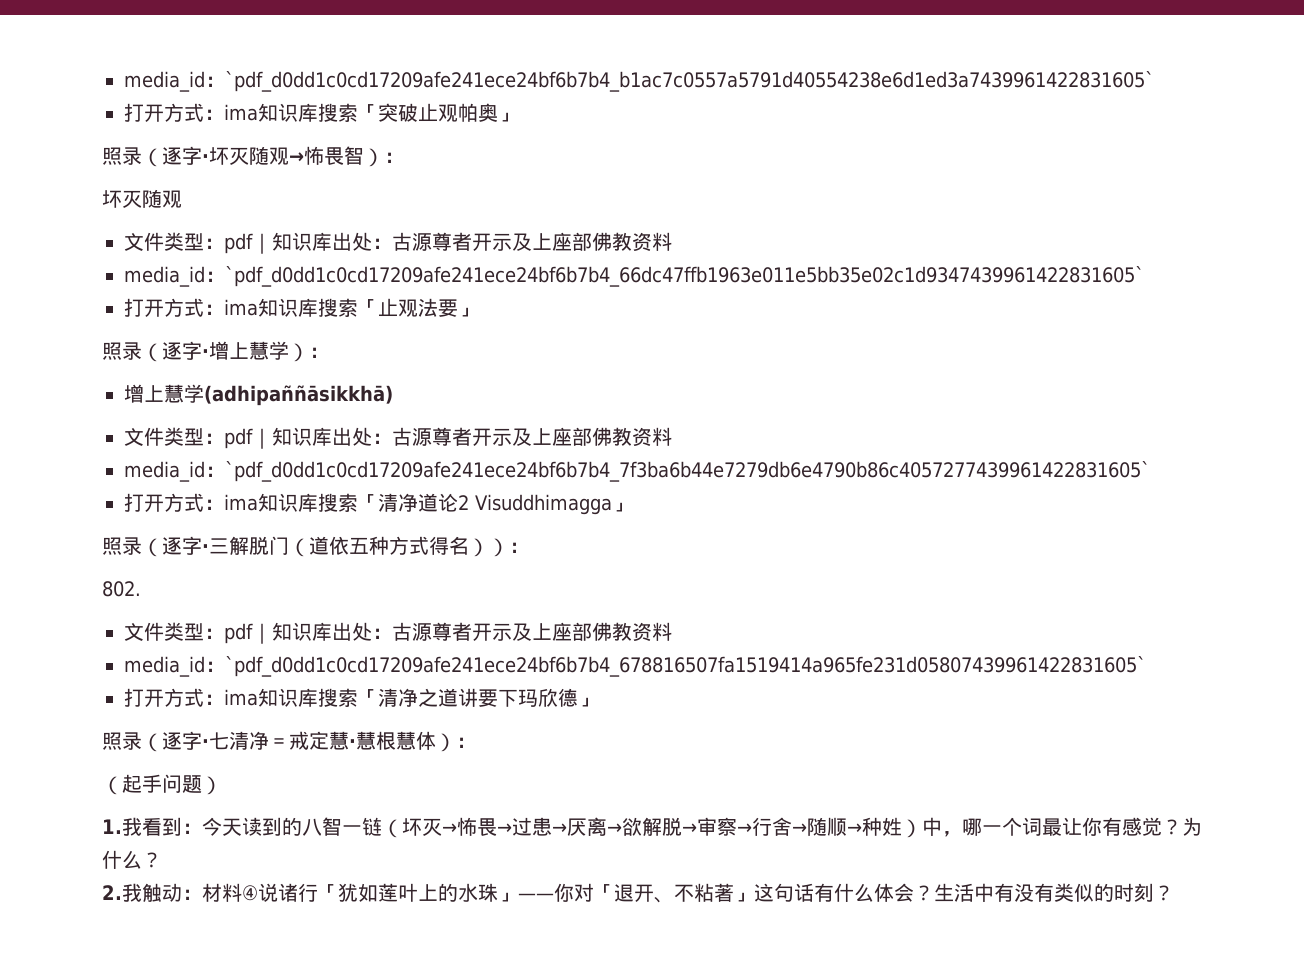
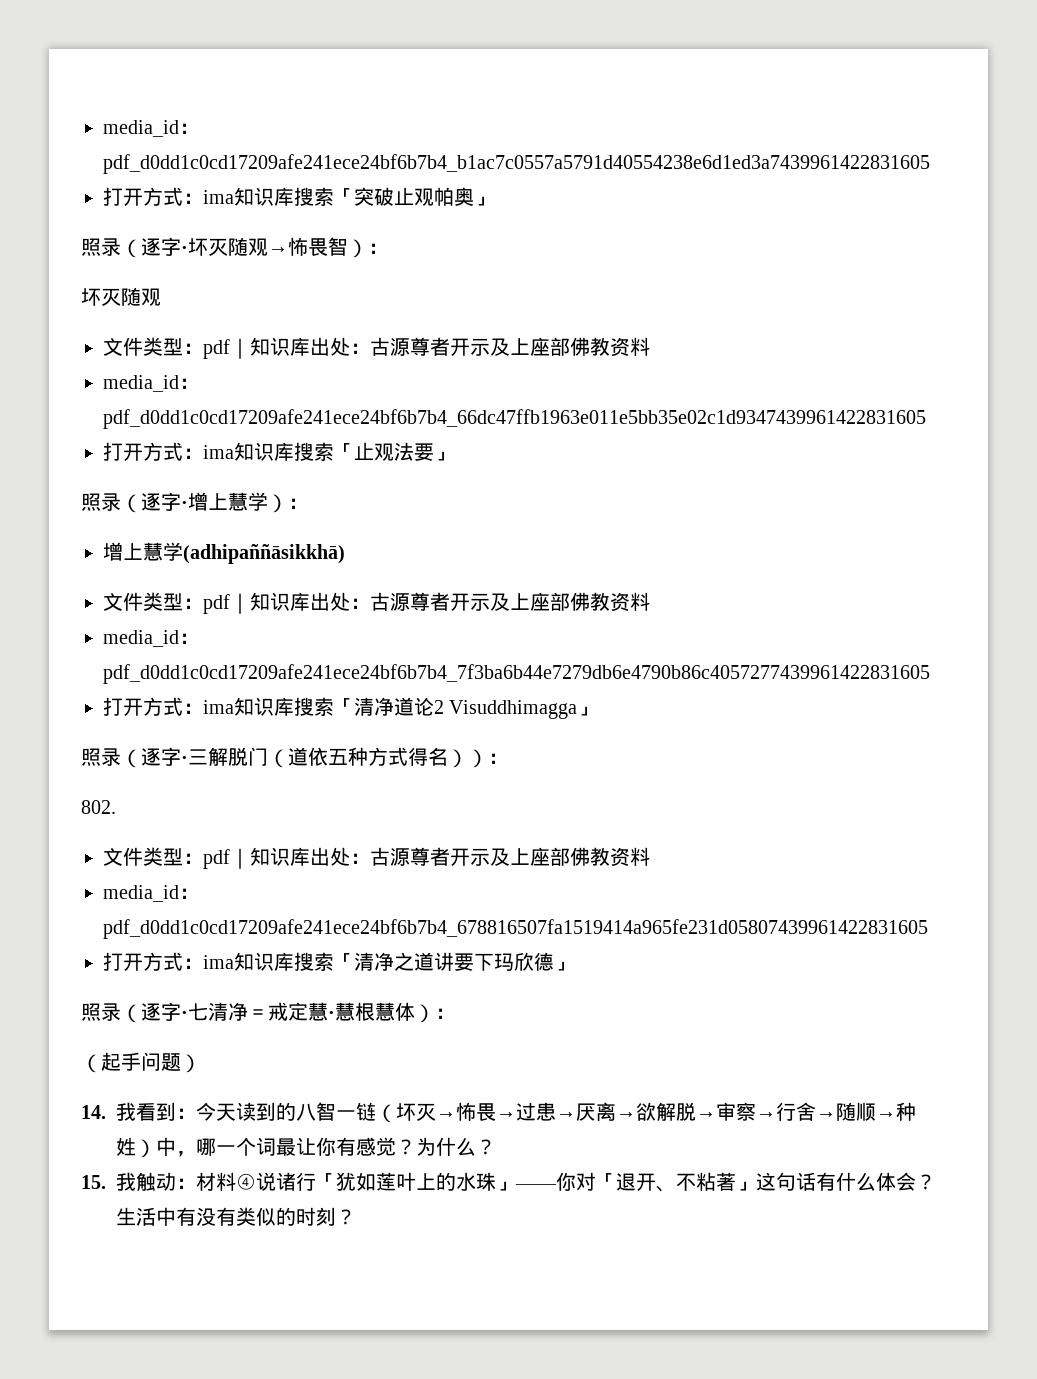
[124,71,1154,92] media_id：`pdf_d0dd1c0cd17209afe241ece24bf6b7b4_b1ac7c0557a5791d40554238e6d1ed3a7439961422831605` -> [103,120,199,137] [103,154,930,174] media_id：pdf_d0dd1c0cd17209afe241ece24bf6b7b4_b1ac7c0557a5791d40554238e6d1ed3a7439961422831605
[225,266,1144,287] `pdf_d0dd1c0cd17209afe241ece24bf6b7b4_66dc47ffb1963e011e5bb35e02c1d9347439961422831605` -> [103,409,926,429] pdf_d0dd1c0cd17209afe241ece24bf6b7b4_66dc47ffb1963e011e5bb35e02c1d9347439961422831605
[225,461,1150,482] `pdf_d0dd1c0cd17209afe241ece24bf6b7b4_7f3ba6b44e7279db6e4790b86c4057277439961422831605` -> [103,664,930,684] pdf_d0dd1c0cd17209afe241ece24bf6b7b4_7f3ba6b44e7279db6e4790b86c4057277439961422831605
[225,656,1146,677] `pdf_d0dd1c0cd17209afe241ece24bf6b7b4_678816507fa1519414a965fe231d05807439961422831605` -> [103,919,928,939] pdf_d0dd1c0cd17209afe241ece24bf6b7b4_678816507fa1519414a965fe231d05807439961422831605
[102,819,122,834] 1. -> [81,1105,106,1119] 14.
[102,885,122,900] 2. -> [81,1175,106,1189] 15.

